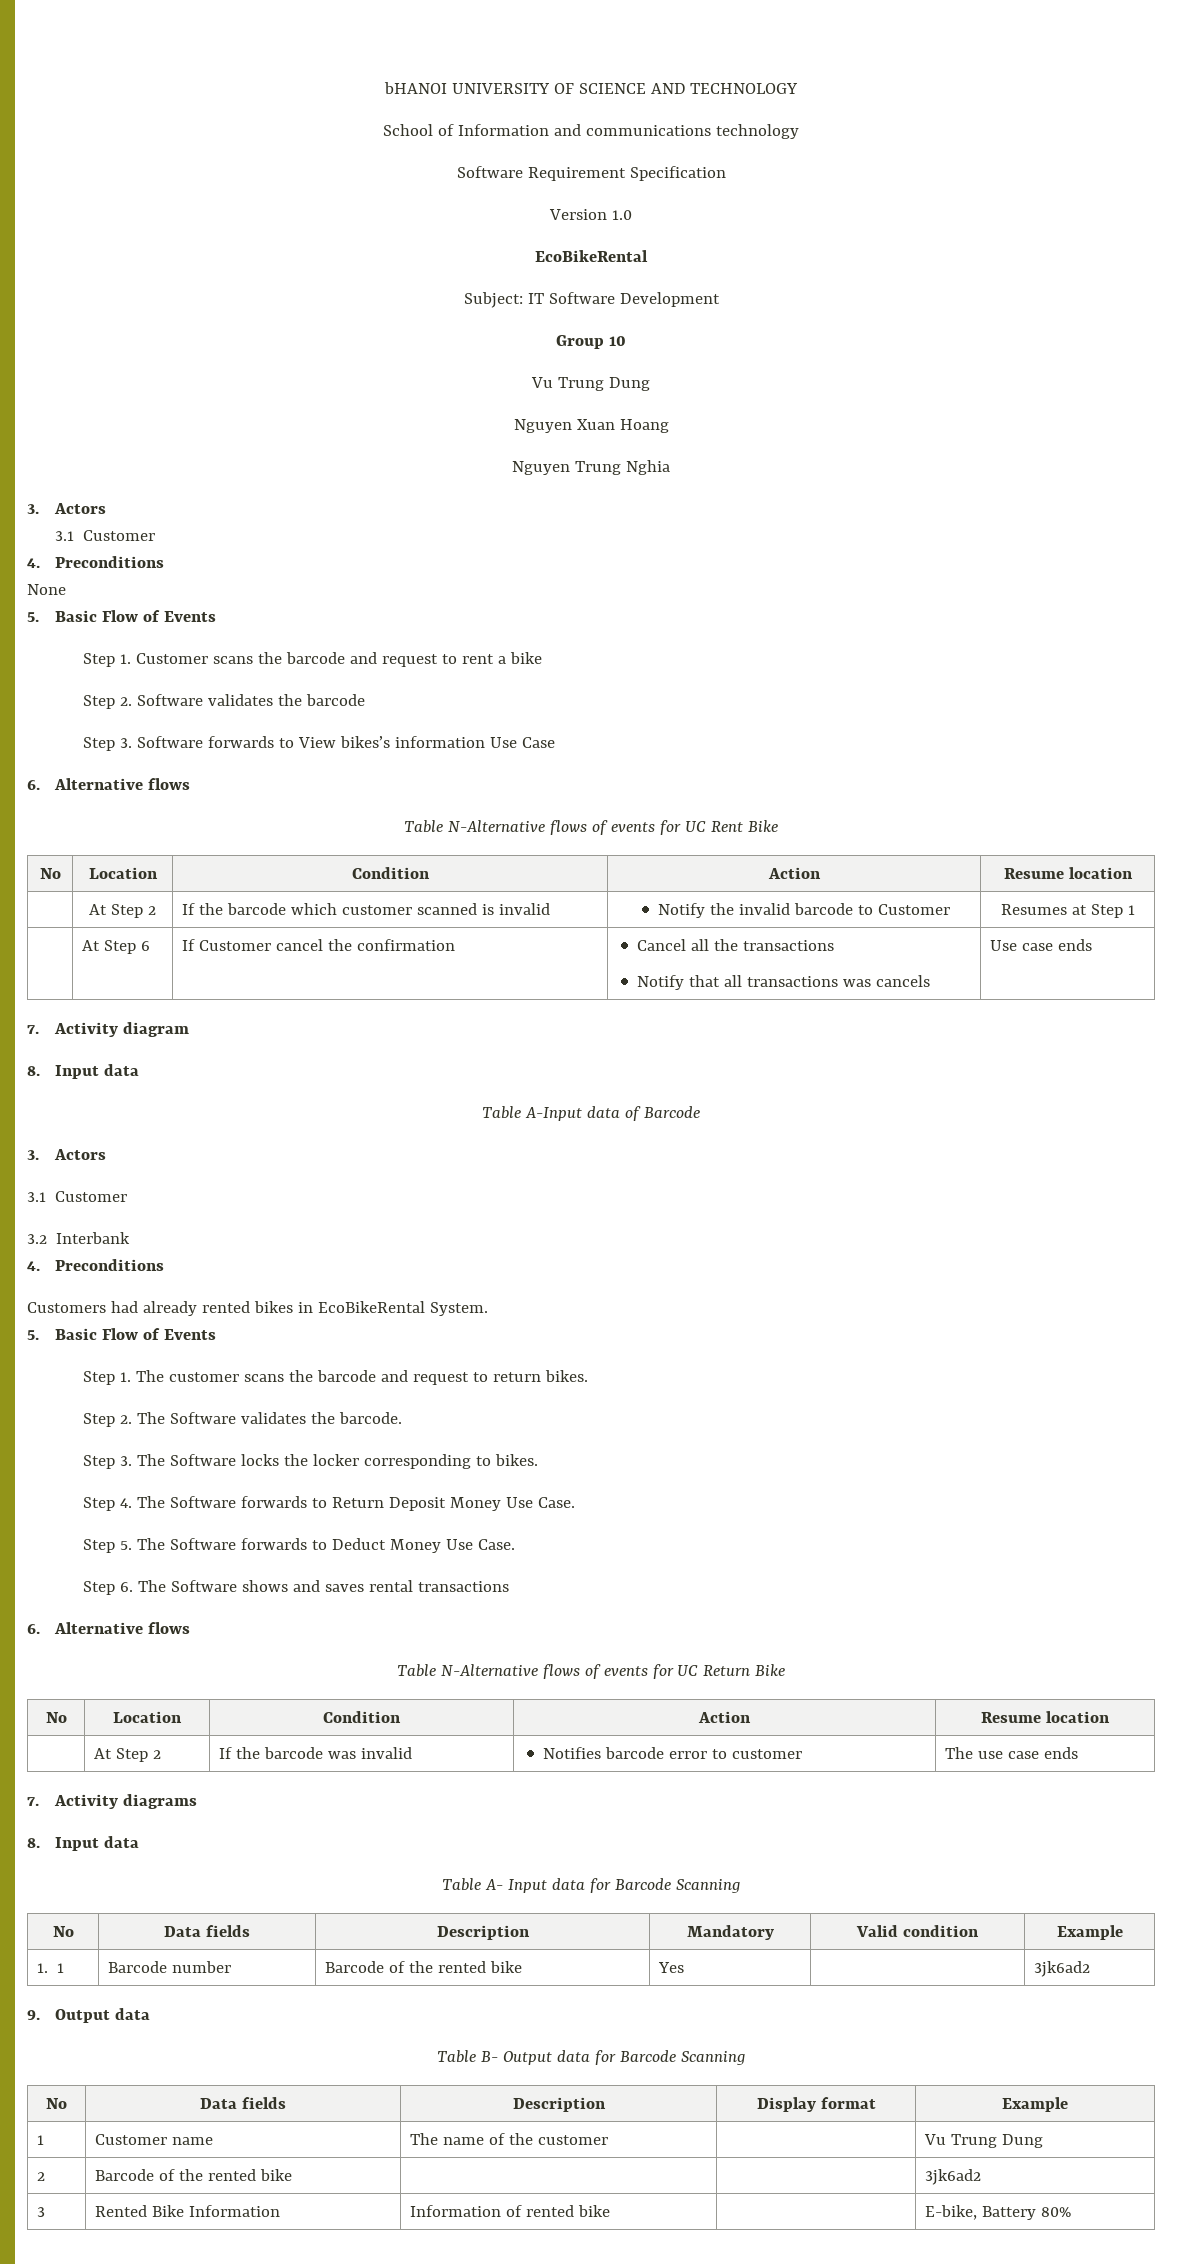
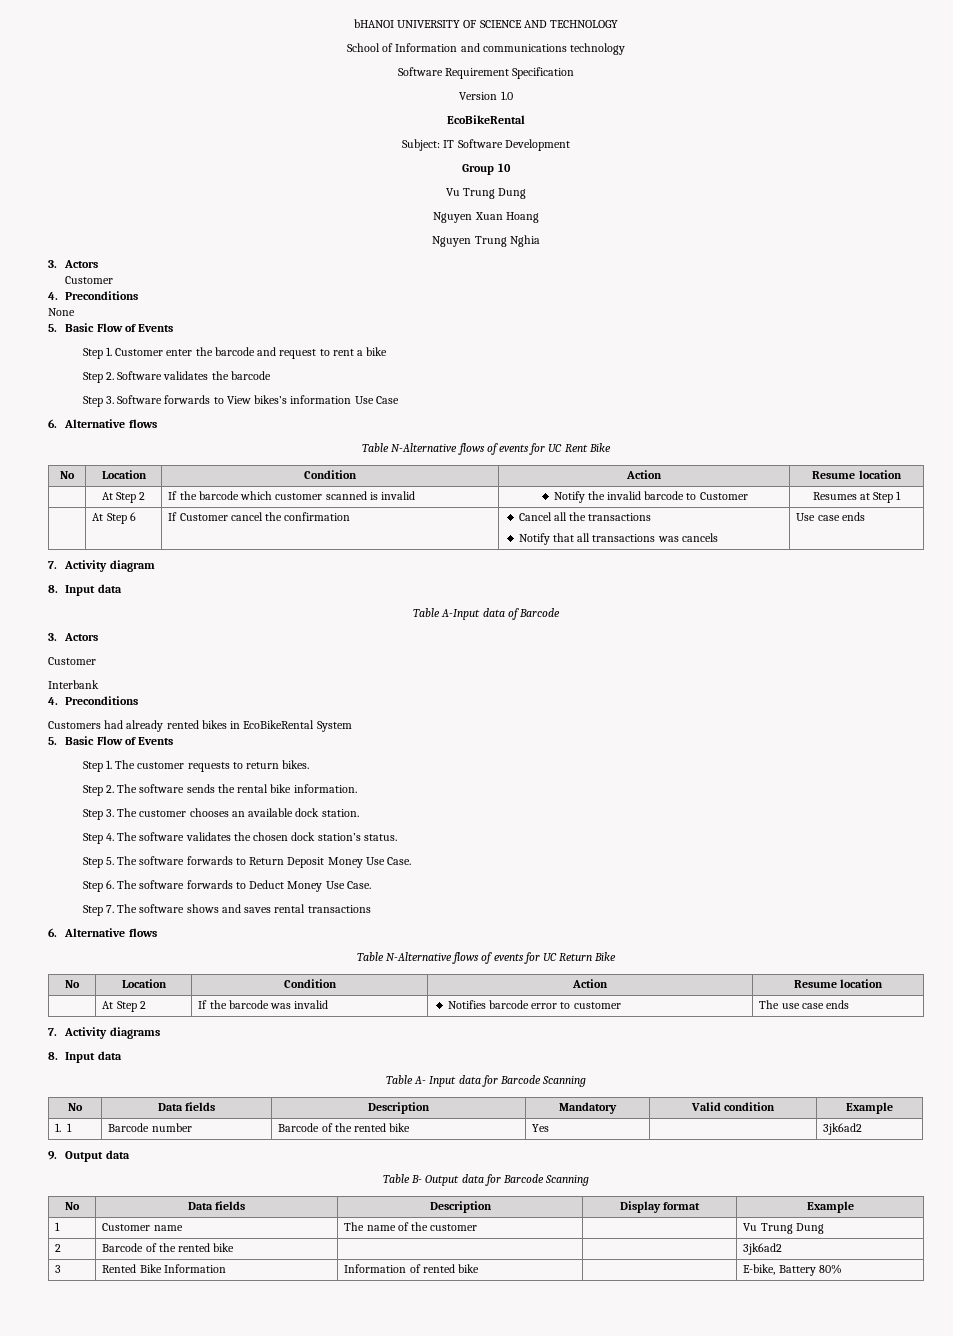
[55,531,75,541] 3.1 -> (99, 264) none
[213,656,254,664] scans -> [166,349,193,356] enter
[27,1191,128,1202] [27,1234,47,1244] 3.1 Customer // 3.2 -> [48,657,96,665] Customer //
[429,1302,488,1316] System. -> [316,721,352,732] System
[244,1370,470,1385] scans the barcode and request -> [187,762,230,772] requests
[170,1412,403,1424] [83,1454,539,1469] [83,1496,237,1511] Software validates the barcode. // Step 3. The Software locks the locker corresponding to bikes. // Step 4. The Software -> [139,784,357,793] [82,808,359,820] [82,832,397,844] [82,856,185,868] software sends the rental bike information. // Step 3. The customer chooses an available dock station. // Step 4. The software validates the chosen dock station’s status. // Step 5. The software
[120,1538,237,1550] 5. The Software -> [105,880,185,889] 6. The software
[120,1580,238,1592] 6. The Software -> [105,904,185,913] 7. The software

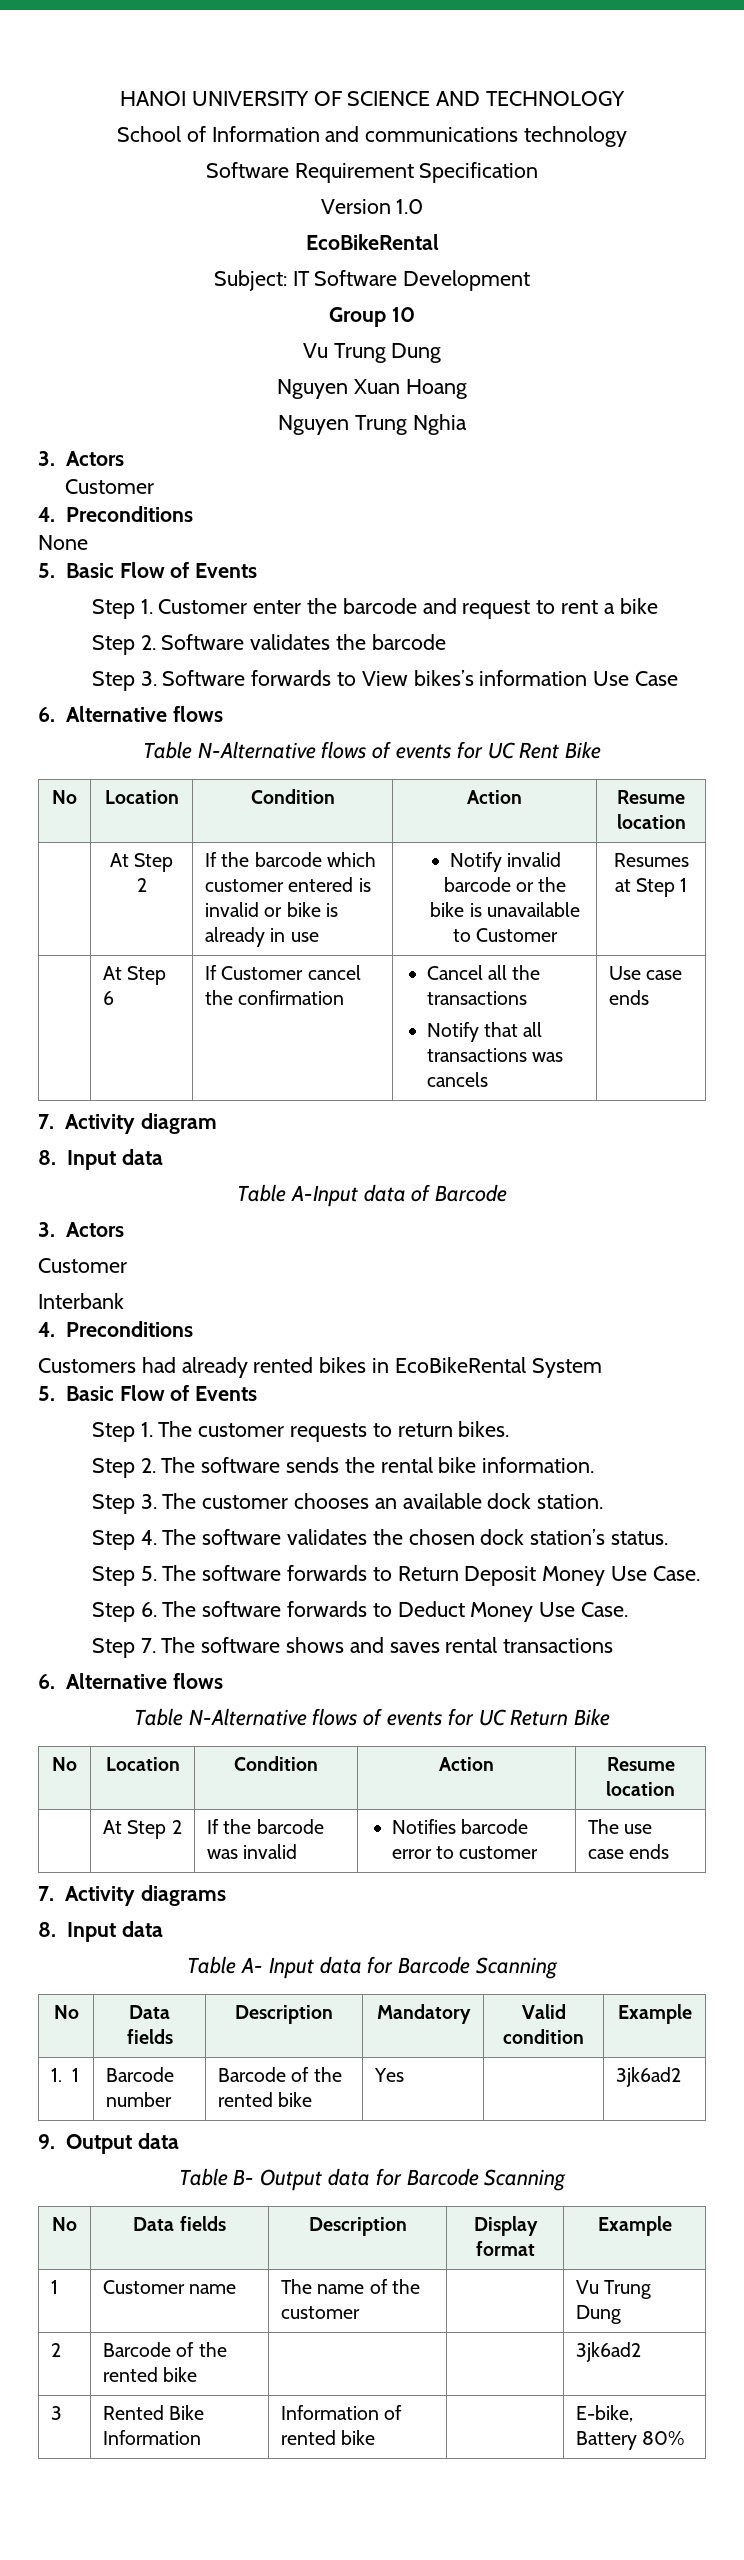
[353,19,394,28] bHANOI -> [119,91,186,106] HANOI
[325,491,367,500] scanned -> [288,877,354,892] entered
[553,491,605,503] | Notify the -> [264,902,338,917] [205,927,319,947] [449,852,502,872] or bike is already in use | Notify
(685, 495) none -> [516,877,567,892] [430,902,580,917] or the bike is unavailable

